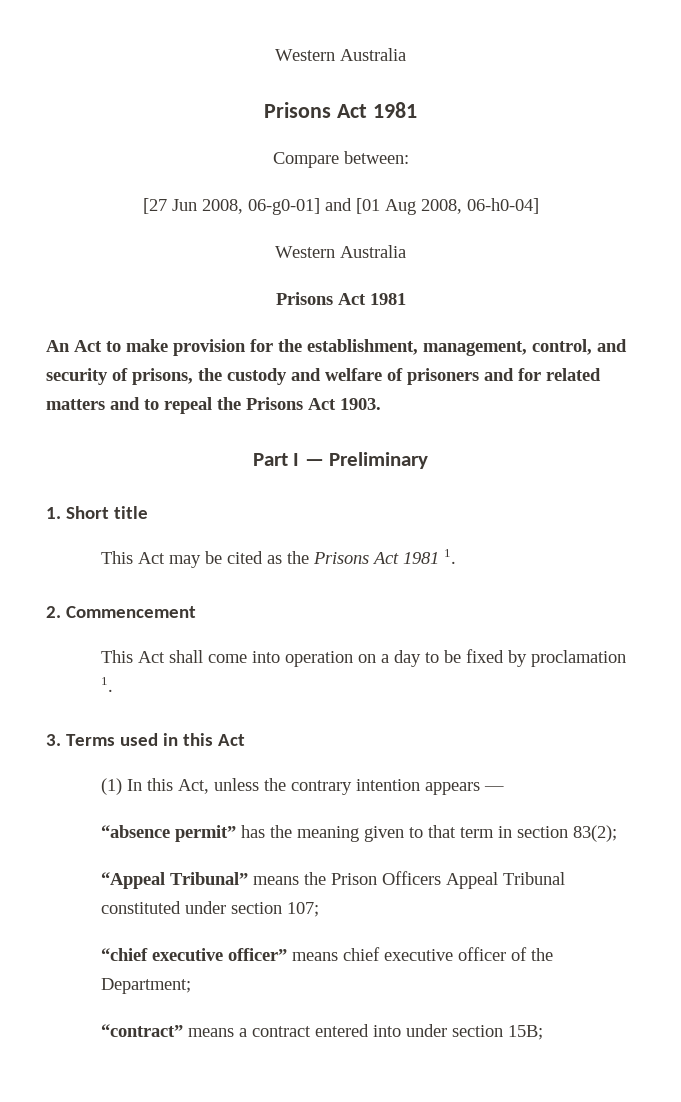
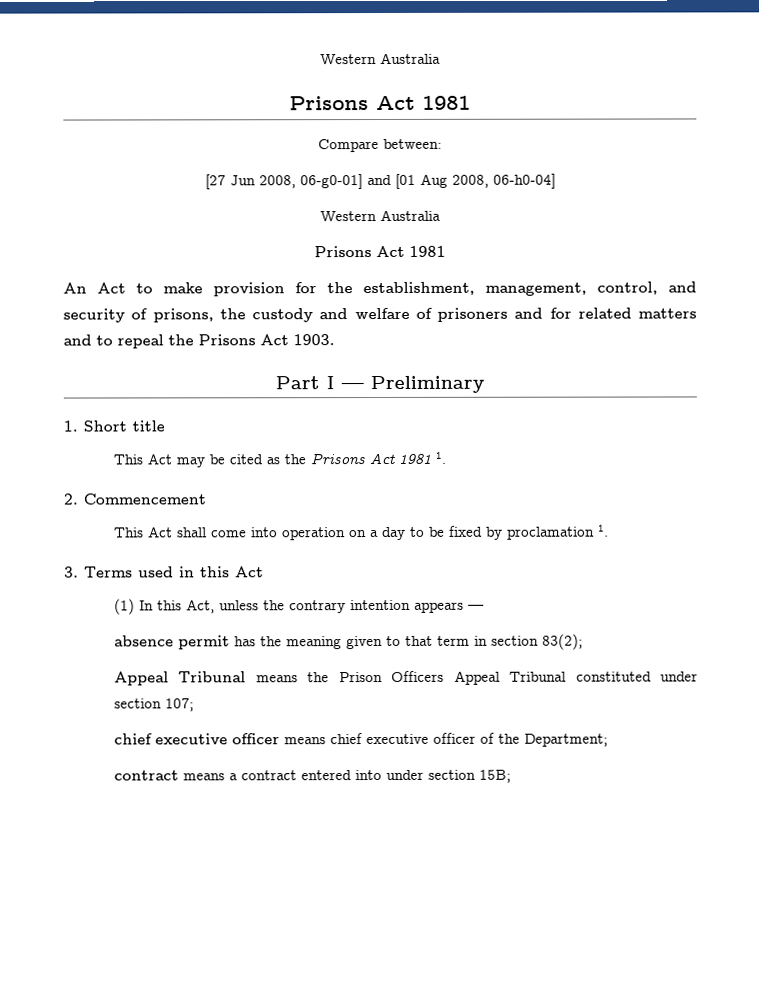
[100,825,236,842] “absence permit” -> [113,635,230,650] absence permit
[100,872,248,889] “Appeal Tribunal” -> [113,671,247,686] Appeal Tribunal
[100,948,287,961] “chief executive officer” -> [113,733,280,745] chief executive officer
[100,1024,183,1037] “contract” -> [113,770,179,781] contract

